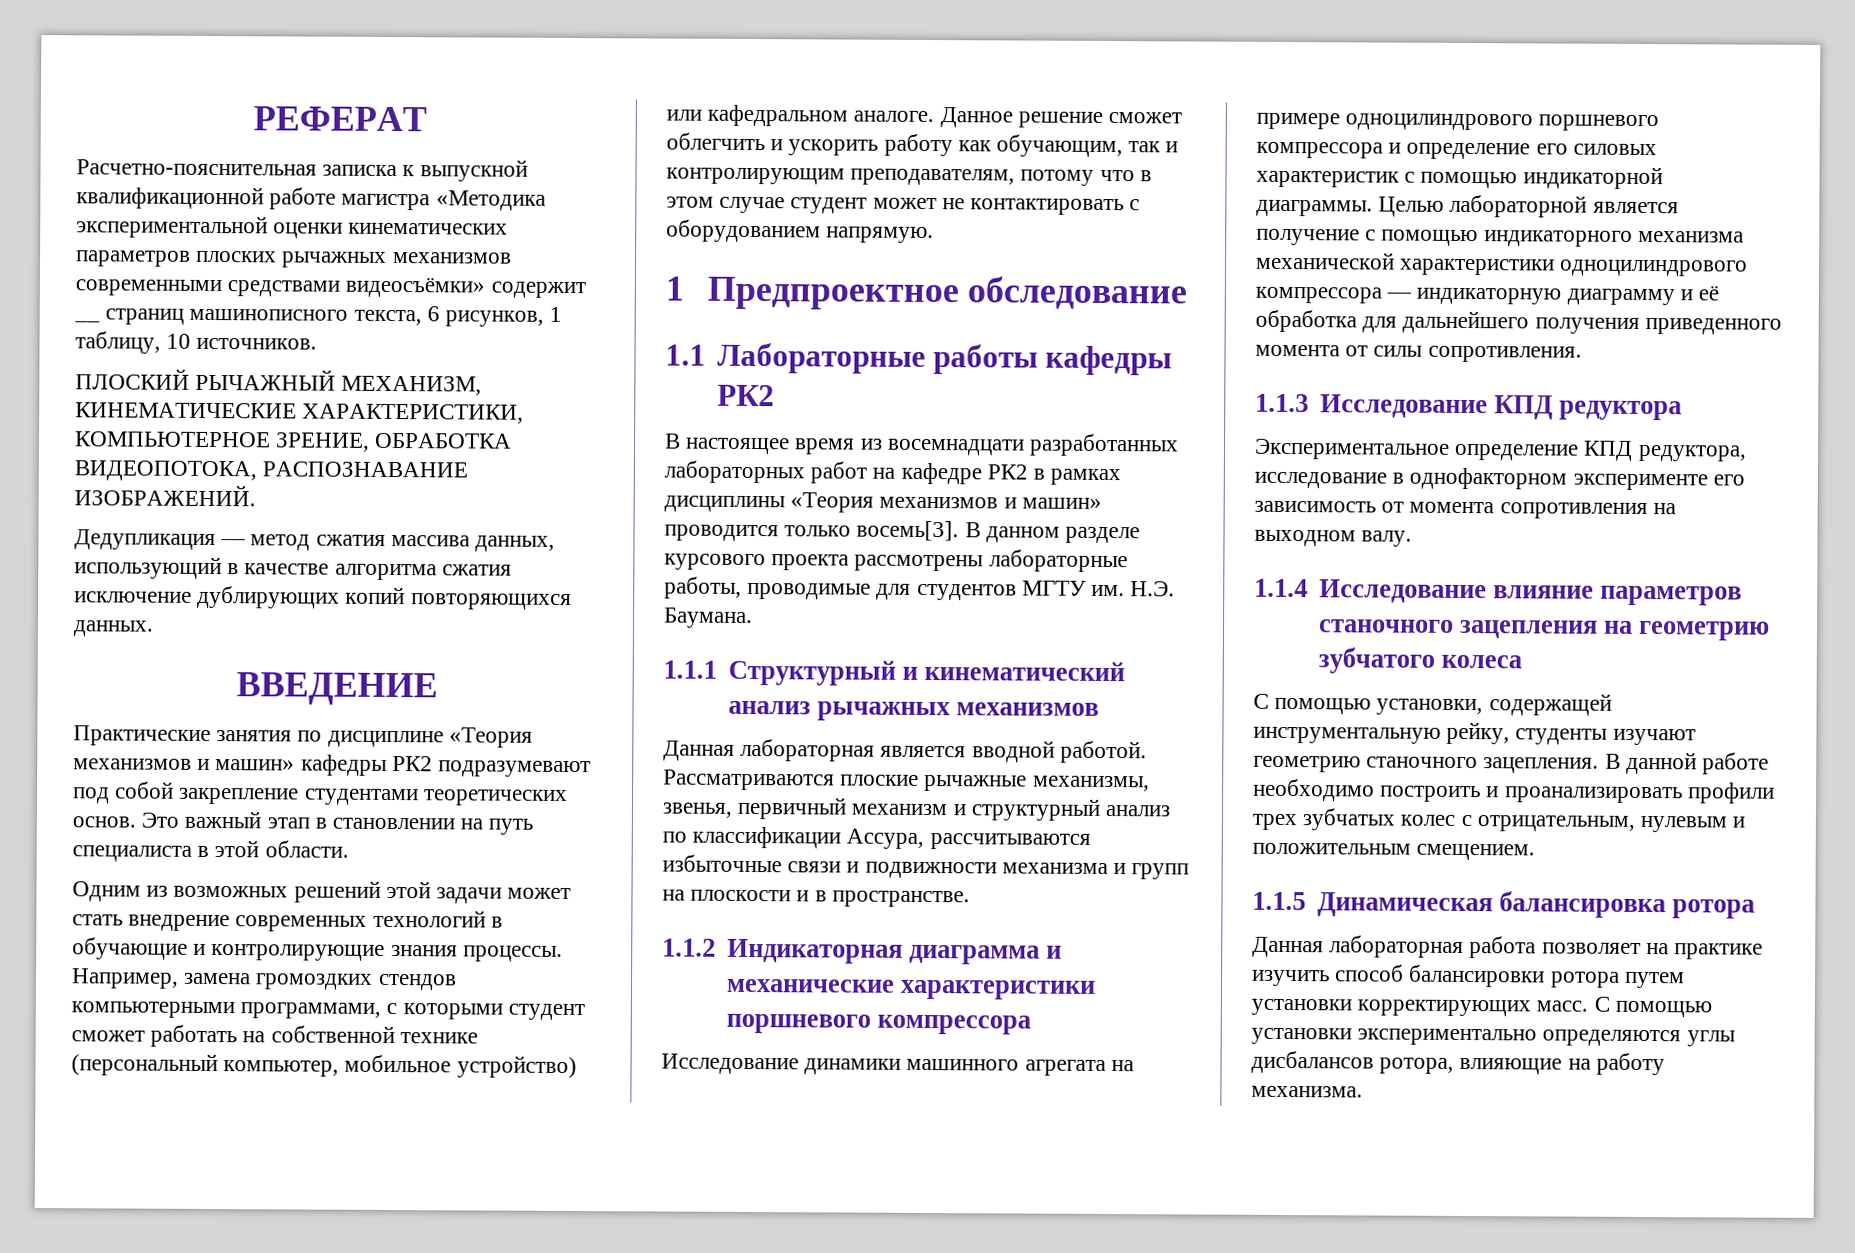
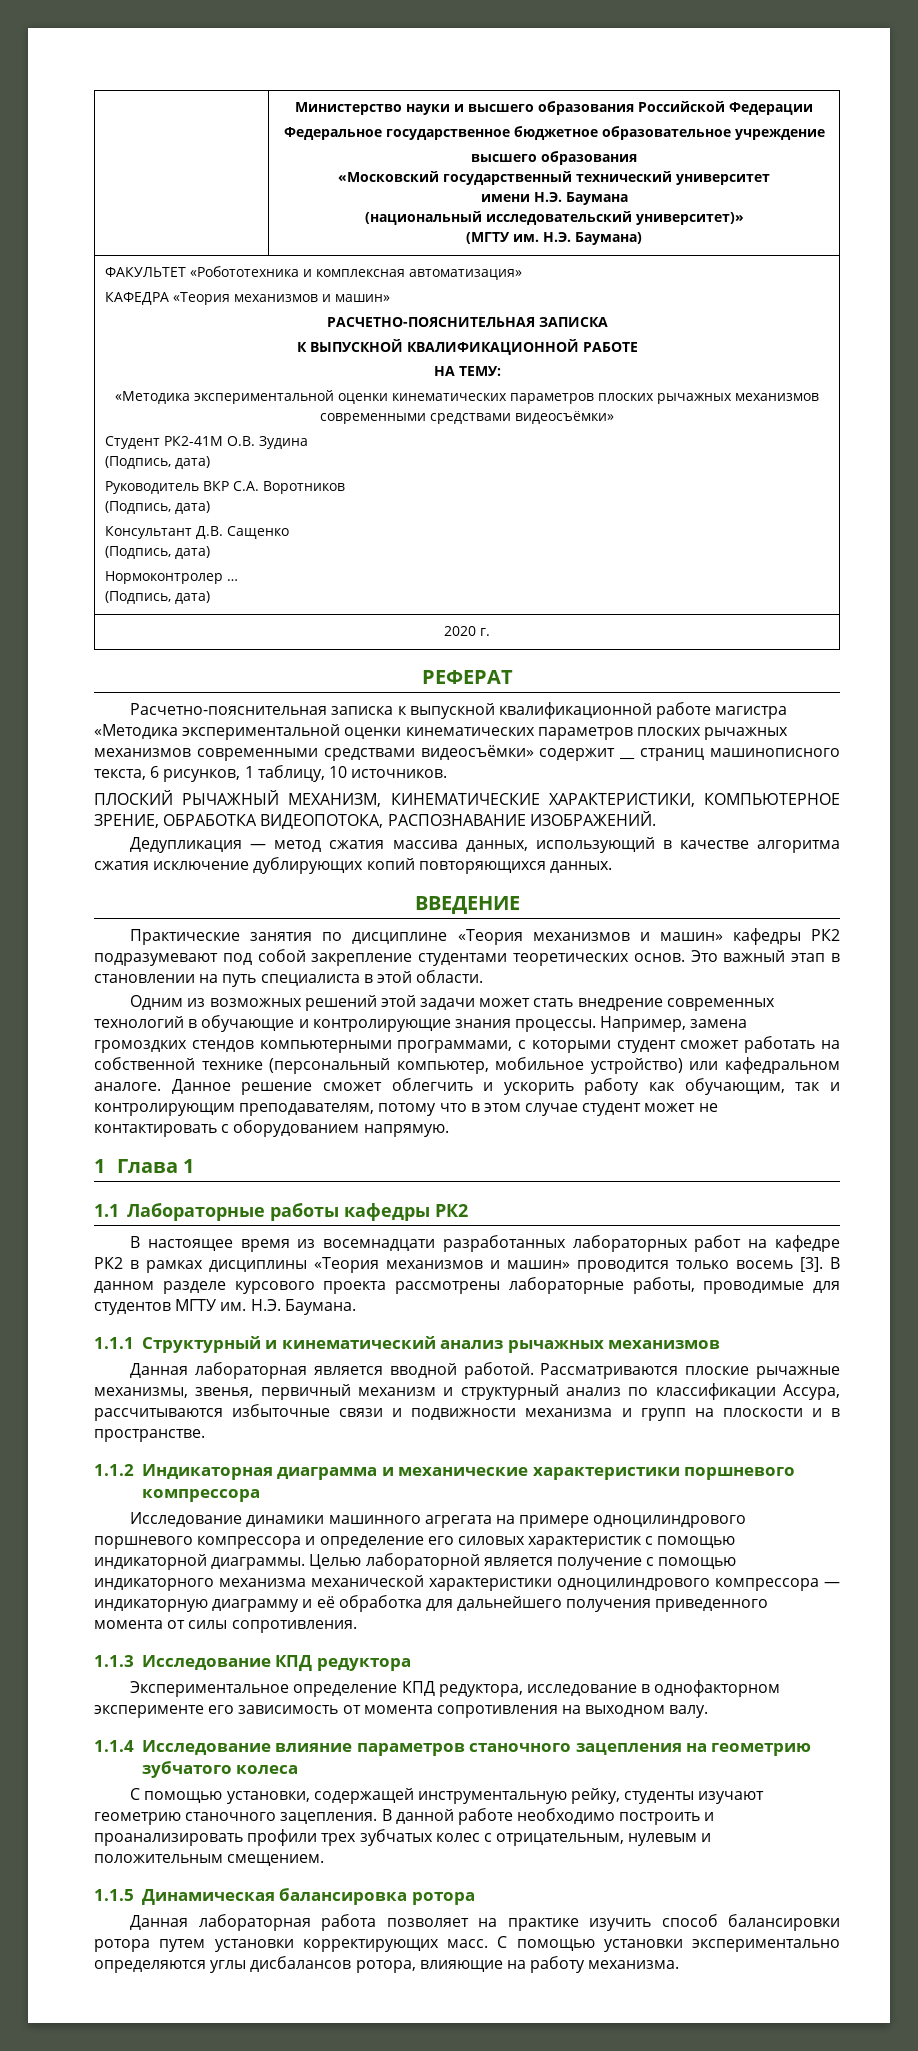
(253, 119) none -> [295,101,813,115] [283,126,825,140] [471,151,637,165] [338,171,770,185] [480,192,628,205] [364,211,744,225] [466,232,642,245] [104,266,522,280] [104,292,390,305] [326,317,608,328] [296,339,638,355] [433,366,501,376] [115,390,819,404] [320,411,614,424] [104,436,308,449] [104,456,210,469] [104,481,345,494] [104,501,210,514] [104,526,289,539] [104,546,210,559] [104,571,238,584] [104,591,210,604] [444,626,490,636] | Министерство науки и высшего образования Российской Федерации // Федеральное государственное бюджетное образовательное учреждение // высшего образования // «Московский государственный технический университет // имени Н.Э. Баумана // (национальный исследовательский университет)» // (МГТУ им. Н.Э. Баумана) // ФАКУЛЬТЕТ «Робототехника и комплексная автоматизация» // КАФЕДРА «Теория механизмов и машин» // РАСЧЕТНО-ПОЯСНИТЕЛЬНАЯ ЗАПИСКА // К ВЫПУСКНОЙ КВАЛИФИКАЦИОННОЙ РАБОТЕ // НА ТЕМУ: // «Методика экспериментальной оценки кинематических параметров плоских рычажных механизмов современными средствами видеосъёмки» // Студент РК2-41М О.В. Зудина // (Подпись, дата) // Руководитель ВКР С.А. Воротников // (Подпись, дата) // Консультант Д.В. Сащенко // (Подпись, дата) // Нормоконтролер … // (Подпись, дата) // 2020 г. //
[706,276,1188,311] Предпроектное обследование -> [117,1159,195,1173] Глава 1
[856,520,960,542] восемь[3]. -> [736,1257,823,1272] восемь [3].

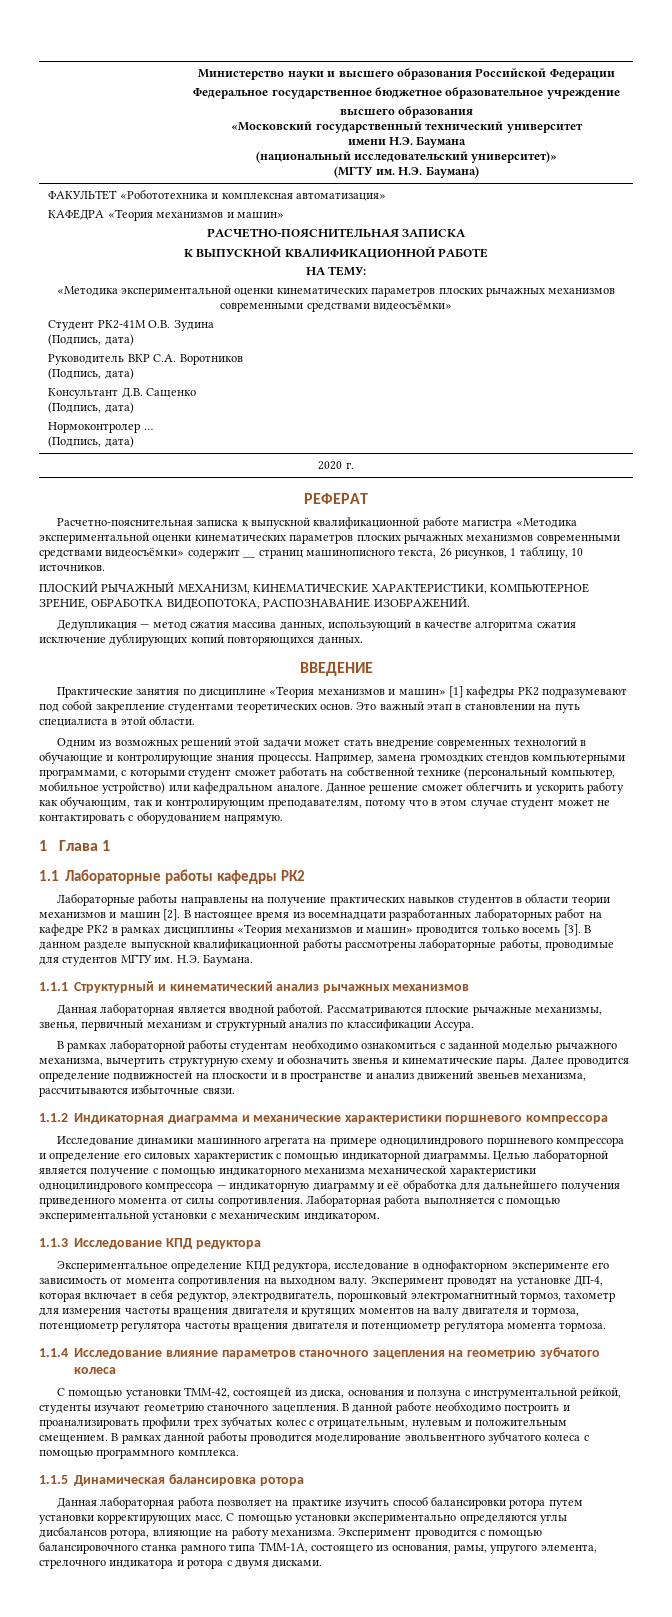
[150,766,160,778] 6 -> [439,548,452,557] 26
(723, 936) none -> [448,686,463,698] [1]
(468, 1210) none -> [56,893,610,906] [39,909,181,921] Лабораторные работы направлены на получение практических навыков студентов в области теории механизмов и машин [2].
[234,1281,387,1294] курсового проекта -> [130,938,342,951] выпускной квалификационной работы
[783,1384,841,1400] [94,1404,841,1421] [94,1429,205,1442] Ассура, рассчитываются избыточные связи и подвижности механизма и групп на плоскости и в пространстве. -> [434,1020,474,1031] [56,1039,617,1052] [39,1054,630,1067] [39,1070,587,1082] [39,1084,235,1097] Ассура. // В рамках лабораторной работы студентам необходимо ознакомиться с заданной моделью рычажного механизма, вычертить структурную схему и обозначить звенья и кинематические пары. Далее проводится определение подвижностей на плоскости и в пространстве и анализ движений звеньев механизма, рассчитываются избыточные связи.
(357, 1626) none -> [305,1194,561,1207] [39,1210,380,1222] Лабораторная работа выполняется с помощью экспериментальной установки с механическим индикатором.
(709, 1711) none -> [370,1275,604,1287] [39,1289,616,1302] [39,1307,579,1317] [39,1322,607,1332] Эксперимент проводят на установке ДП-4, которая включает в себя редуктор, электродвигатель, порошковый электромагнитный тормоз, тахометр для измерения частоты вращения двигателя и крутящих моментов на валу двигателя и тормоза, потенциометр регулятора частоты вращения двигателя и потенциометр регулятора момента тормоза.
[226,1788,621,1804] установки, содержащей инструментальную рейку, -> [125,1387,622,1399] установки ТММ-42, состоящей из диска, основания и ползуна с инструментальной рейкой,
(325, 1860) none -> [111,1431,589,1444] [39,1449,239,1459] В рамках данной работы проводится моделирование эвольвентного зубчатого колеса с помощью программного комплекса.
(680, 1964) none -> [338,1528,543,1539] [39,1541,597,1554] [39,1559,323,1569] Эксперимент проводится с помощью балансировочного станка рамного типа ТММ-1А, состоящего из основания, рамы, упругого элемента, стрелочного индикатора и ротора с двумя дисками.

